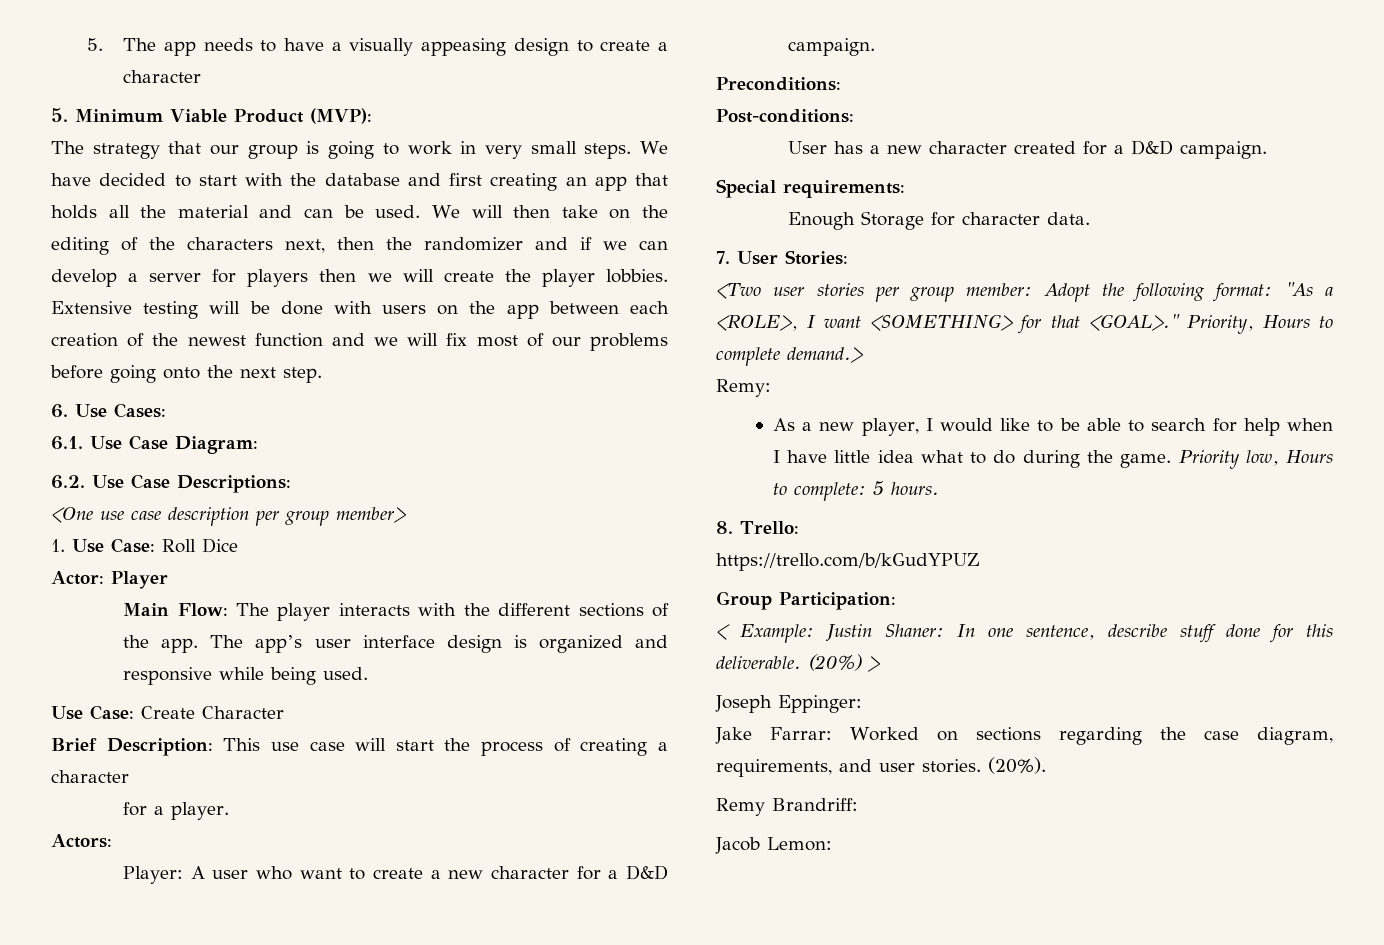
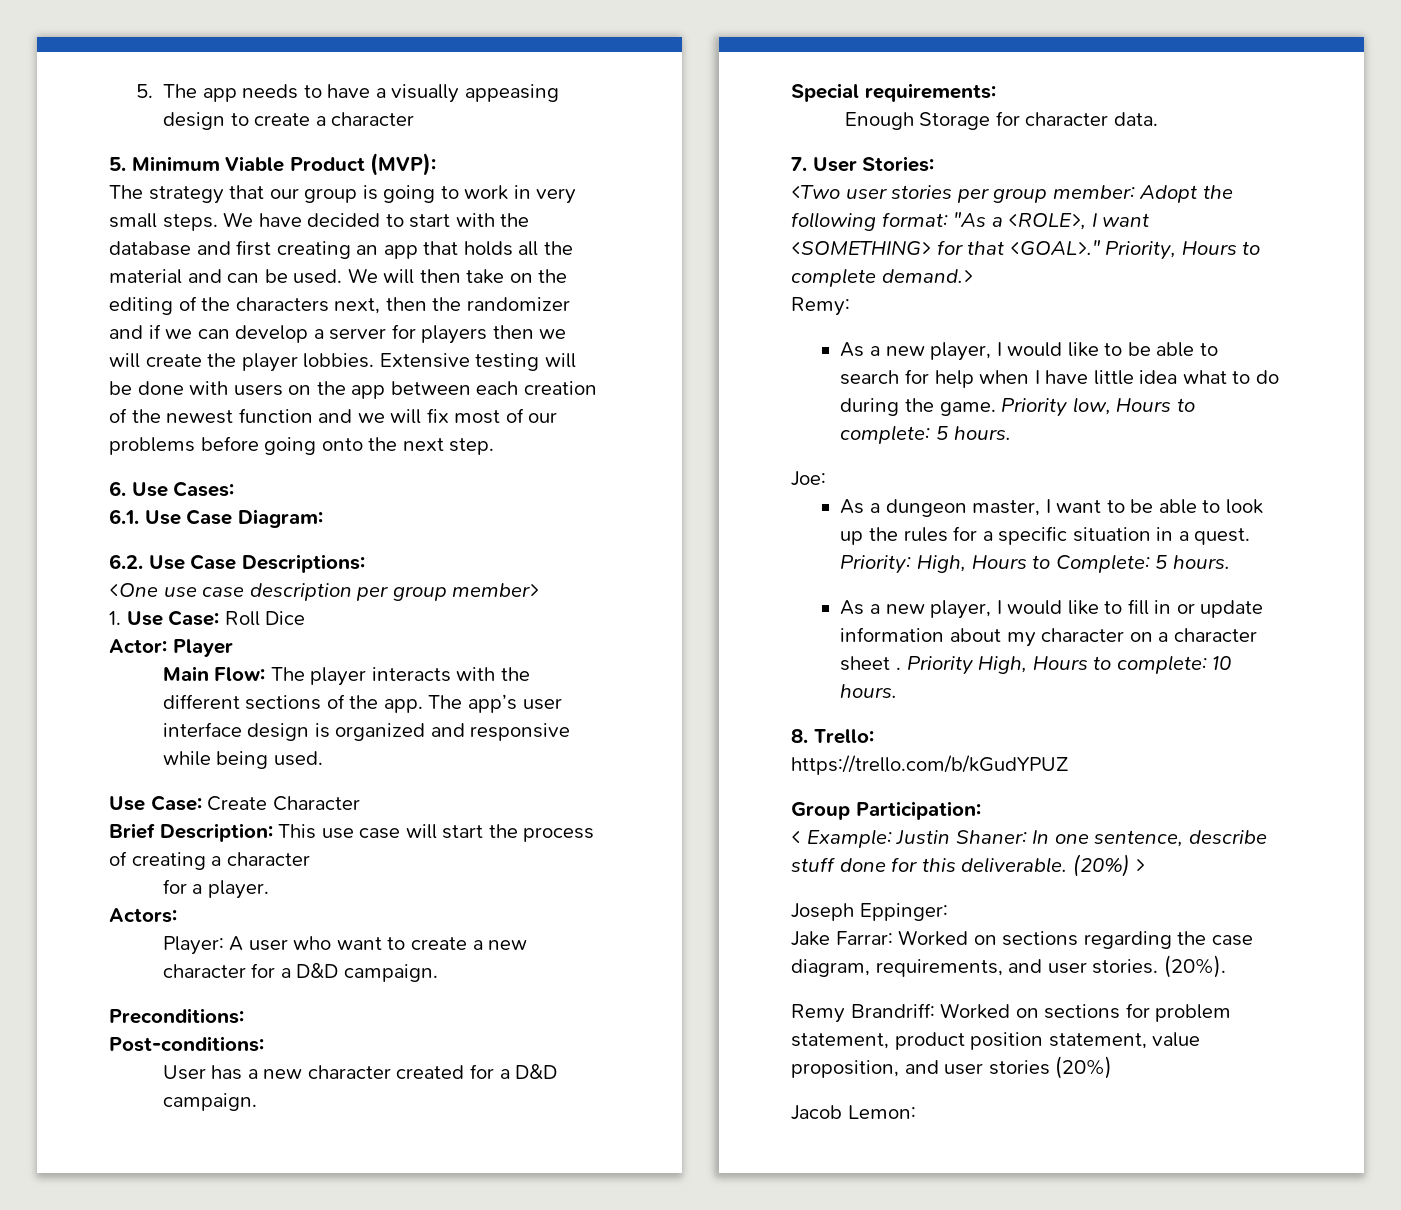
(939, 488) none -> [791,471,826,486] [840,499,1263,517] [840,526,1251,545] [840,554,1230,574] [840,599,1264,619] [840,627,1257,647] [840,655,1232,675] [840,684,898,698] // Joe: // As a dungeon master, I want to be able to look up the rules for a specific situation in a quest. Priority: High, Hours to Complete: 5 hours. // As a new player, I would like to fill in or update information about my character on a character sheet . Priority High, Hours to complete: 10 hours.
(858, 804) none -> [940,1003,1232,1022] [791,1032,1201,1050] [791,1056,1113,1079] Worked on sections for problem statement, product position statement, value proposition, and user stories (20%)

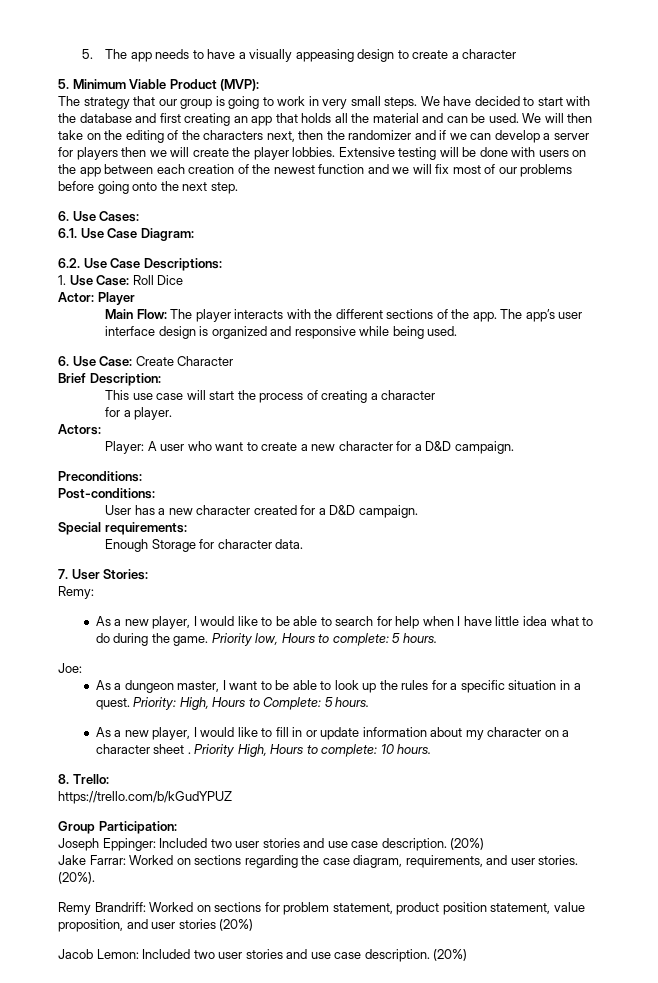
[109,583,540,601] // <One use case description per group member> -> (222, 264) none
(323, 758) none -> [58,356,69,366] 6.
(273, 832) none -> (161, 379) //
[791,185,1233,203] [791,212,1150,231] [791,240,1261,260] [791,268,973,287] // <Two user stories per group member: Adopt the following format: "As a <ROLE>, I want <SOMETHING> for that <GOAL>." Priority, Hours to complete demand.> -> (149, 574) none
[791,829,1267,848] [791,854,1146,877] [791,903,948,921] < Example: Justin Shaner: In one sentence, describe stuff done for this deliverable. (20%) > // Joseph Eppinger: -> [58,838,485,851] Joseph Eppinger: Included two user stories and use case description. (20%)
(916, 1112) none -> [142,949,468,962] Included two user stories and use case description. (20%)

